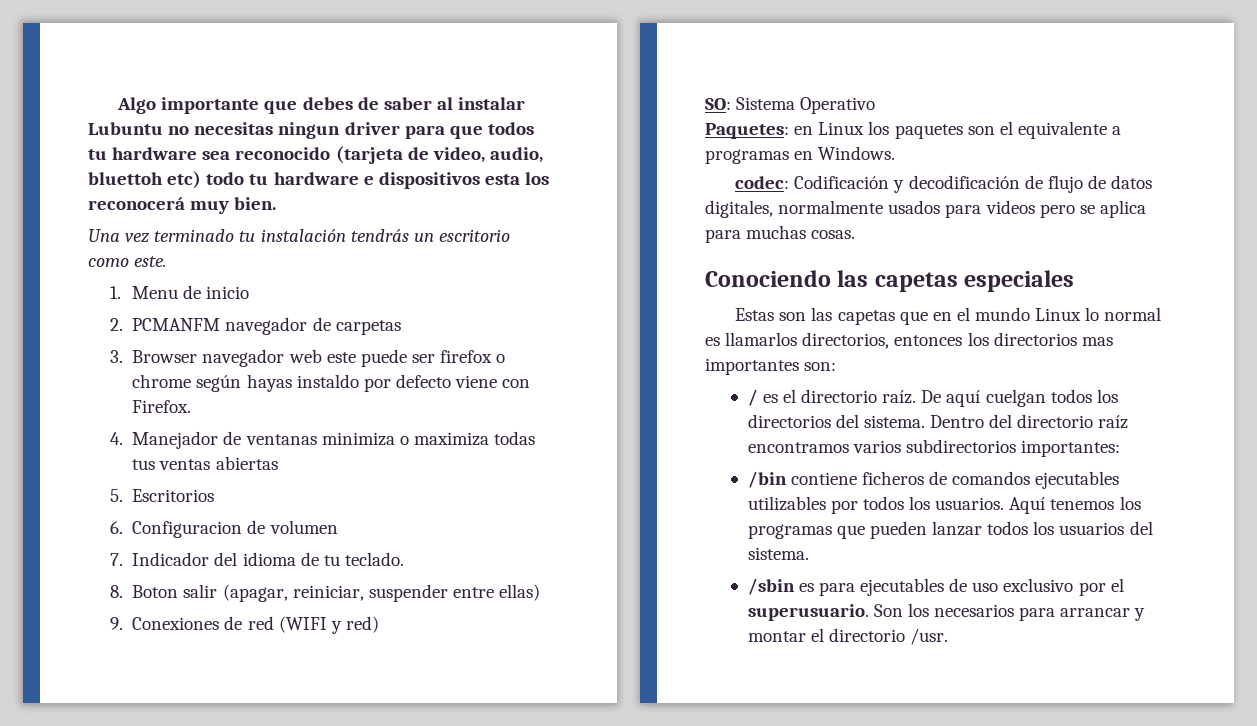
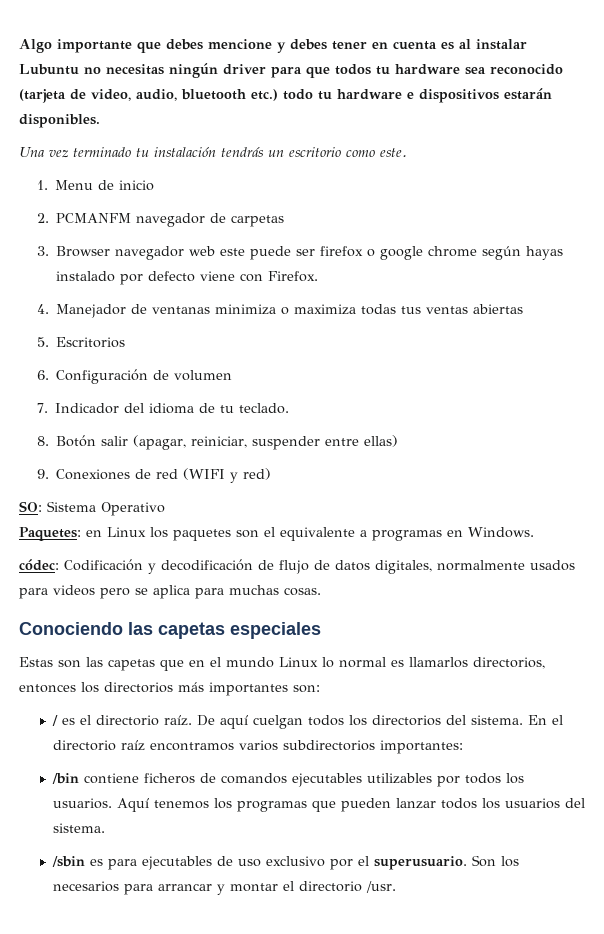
[357,97,432,110] de saber -> [208,39,454,53] mencione y debes tener en cuenta es
[278,122,341,139] ningun -> [169,63,218,78] ningún
[88,171,202,189] bluettoh etc) -> [181,89,278,101] bluetooth etc.)
[484,172,550,185] [88,197,277,214] esta los reconocerá muy bien. -> [504,88,552,100] [19,114,100,128] estarán disponibles.
(506, 358) none -> [380,246,424,260] google
[296,374,359,388] instaldo -> [56,271,116,282] instalado
[132,521,243,538] Configuracion -> [56,369,149,384] Configuración
[132,585,179,598] Boton -> [56,435,97,447] Botón
[735,176,790,189] codec: -> [19,559,59,571] códec:
[1081,337,1113,346] mas -> [178,682,204,692] más
[930,414,1013,428] Dentro del -> [527,715,563,725] En el

